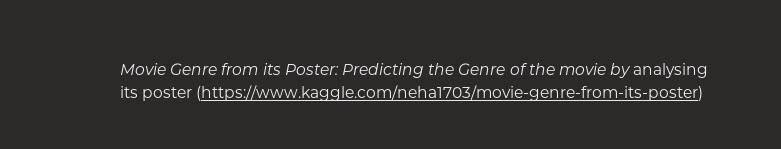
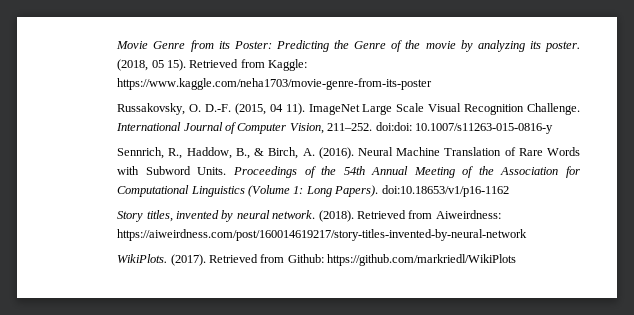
[633,63,709,78] [120,85,704,101] analysing its poster (https://www.kaggle.com/neha1703/movie-genre-from-its-poster) -> [477,40,580,52] [117,59,308,71] [117,78,433,90] [117,103,581,115] [116,122,553,134] [117,147,581,159] [117,166,580,178] [117,185,509,197] [117,210,501,222] [117,229,528,241] [117,254,517,266] analyzing its poster. (2018, 05 15). Retrieved from Kaggle: https://www.kaggle.com/neha1703/movie-genre-from-its-poster // Russakovsky, O. D.-F. (2015, 04 11). ImageNet Large Scale Visual Recognition Challenge. International Journal of Computer Vision, 211–252. doi:doi: 10.1007/s11263-015-0816-y // Sennrich, R., Haddow, B., & Birch, A. (2016). Neural Machine Translation of Rare Words with Subword Units. Proceedings of the 54th Annual Meeting of the Association for Computational Linguistics (Volume 1: Long Papers). doi:10.18653/v1/p16-1162 // Story titles, invented by neural network. (2018). Retrieved from Aiweirdness: https://aiweirdness.com/post/160014619217/story-titles-invented-by-neural-network // WikiPlots. (2017). Retrieved from Github: https://github.com/markriedl/WikiPlots

